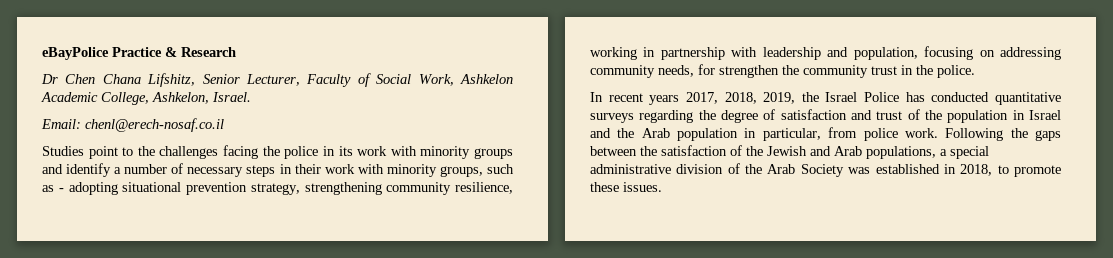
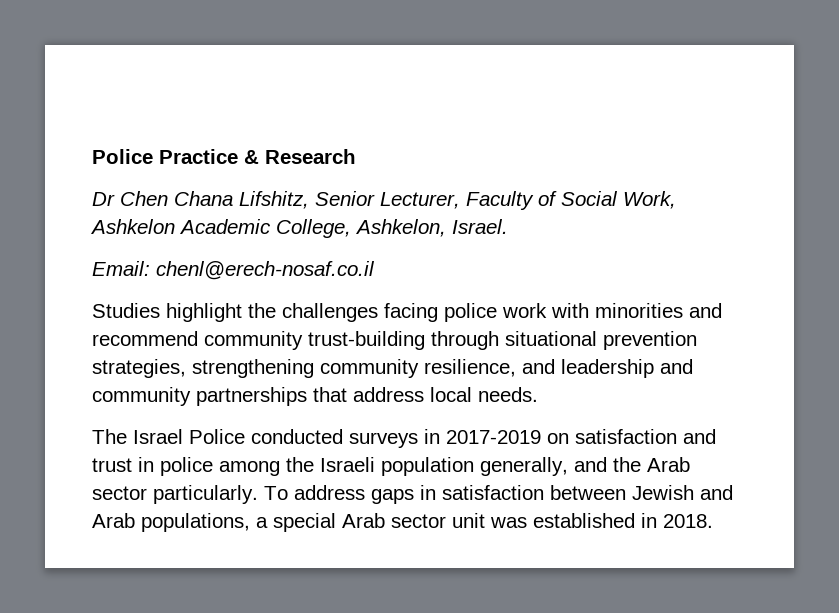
[42,47,109,60] eBayPolice -> [92,149,153,164] Police
[88,146,134,159] point to -> [166,303,242,322] highlight
[262,146,514,159] [42,163,514,177] [42,182,118,195] the police in its work with minority groups and identify a number of necessary steps in their work with minority groups, such as - adopting -> [444,303,722,322] [92,331,499,350] police work with minorities and recommend community trust-building through
[250,183,300,195] strategy, -> [92,359,186,378] strategies,
[590,46,1061,60] [590,64,975,78] [590,92,1061,105] [590,109,1061,123] [590,127,1061,141] [590,145,763,156] working in partnership with leadership and population, focusing on addressing community needs, for strengthen the community trust in the police. // In recent years 2017, 2018, 2019, the Israel Police has conducted quantitative surveys regarding the degree of satisfaction and trust of the population in Israel and the Arab population in particular, from police work. Following the gaps between the satisfaction of the -> [522,359,693,378] [92,387,538,406] [92,429,716,448] [92,457,690,476] [92,485,626,504] and leadership and community partnerships that address local needs. // The Israel Police conducted surveys in 2017-2019 on satisfaction and trust in police among the Israeli population generally, and the Arab sector particularly. To address gaps in satisfaction between
[590,163,1061,177] [590,182,662,192] administrative division of the Arab Society was established in 2018, to promote these issues. -> [342,513,713,528] Arab sector unit was established in 2018.

